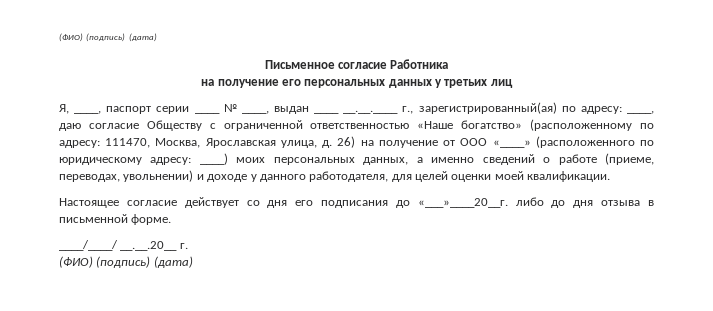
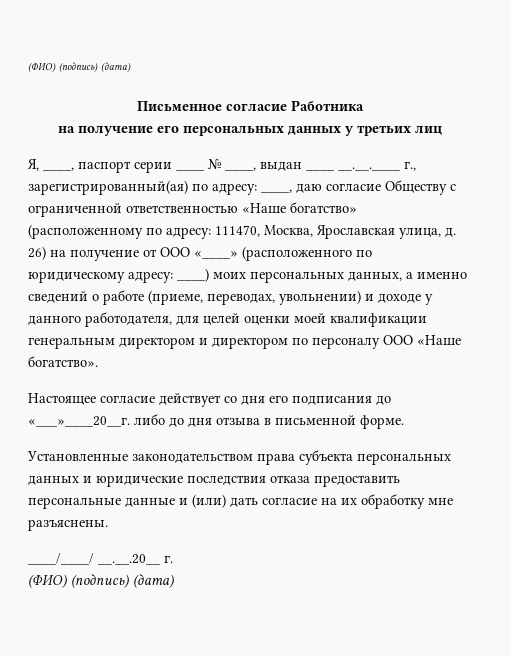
[527,171,611,182] квалификации. -> [330,313,427,327] [28,335,461,349] [28,356,98,367] квалификации генеральным директором и директором по персоналу ООО «Наше богатство».
(172, 219) none -> [27,450,451,465] [28,475,400,487] [28,494,453,509] [28,519,108,531] // Установленные законодательством права субъекта персональных данных и юридические последствия отказа предоставить персональные данные и (или) дать согласие на их обработку мне разъяснены.

